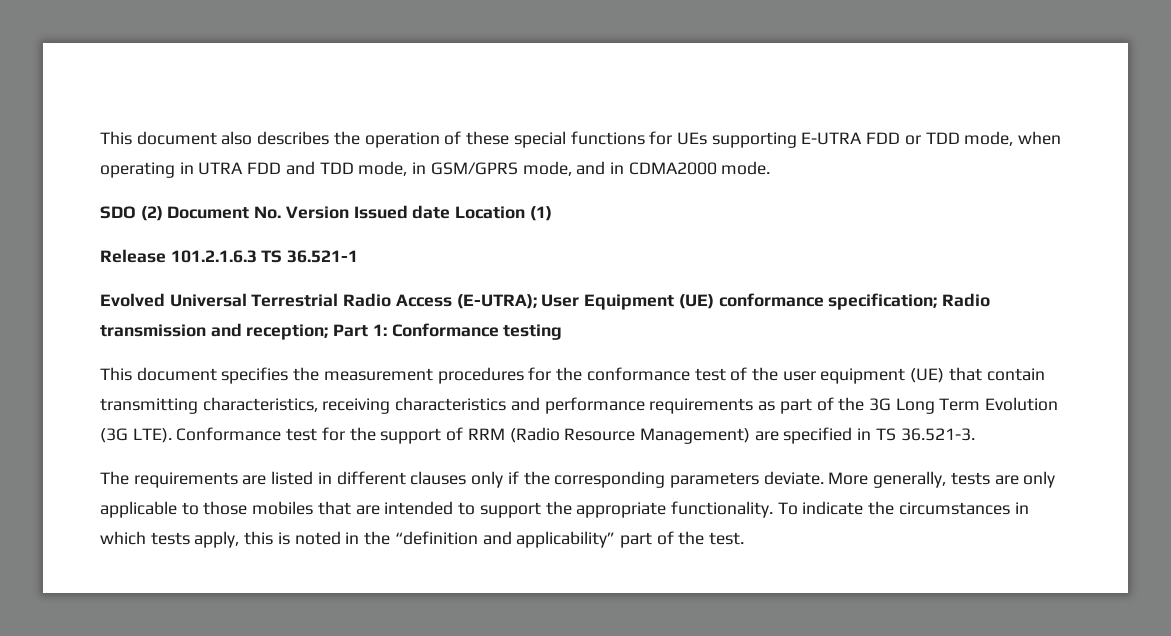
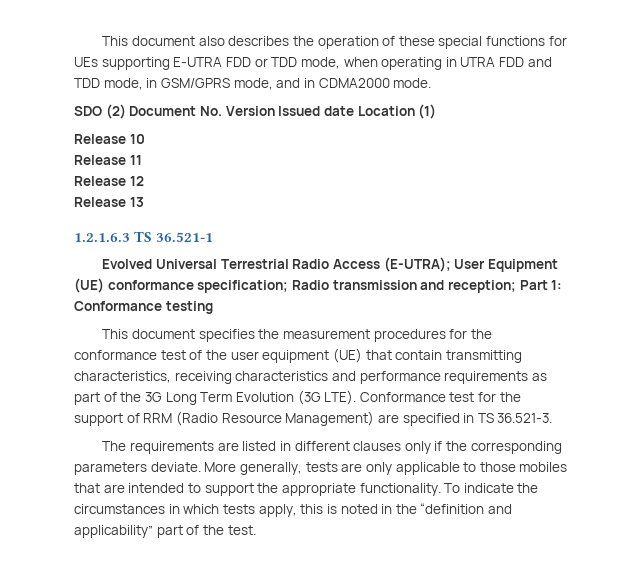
[170,250,257,263] 101.2.1.6.3 -> [129,134,145,144] [74,155,142,165] [74,176,144,186] [74,197,144,207] [74,233,130,242] 10 // Release 11 // Release 12 // Release 13 // 1.2.1.6.3

